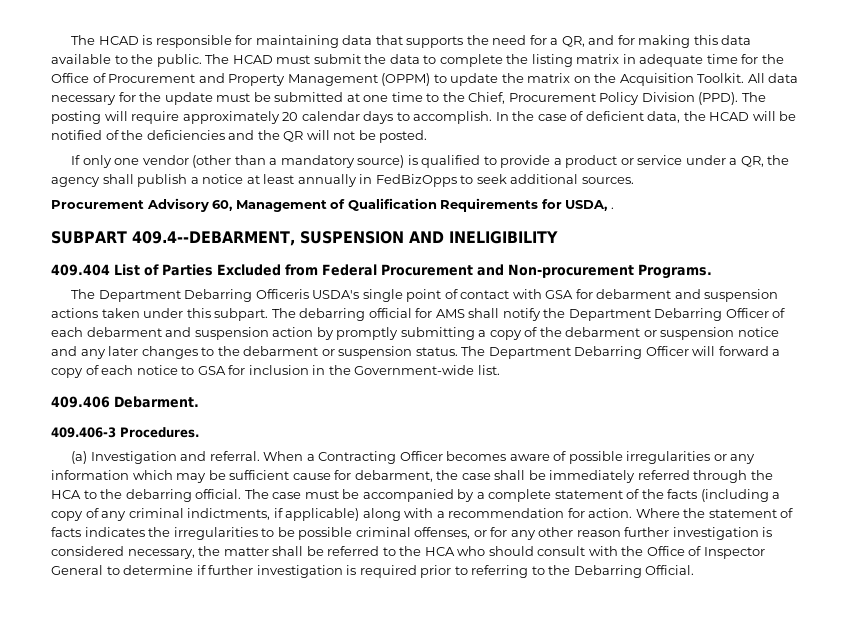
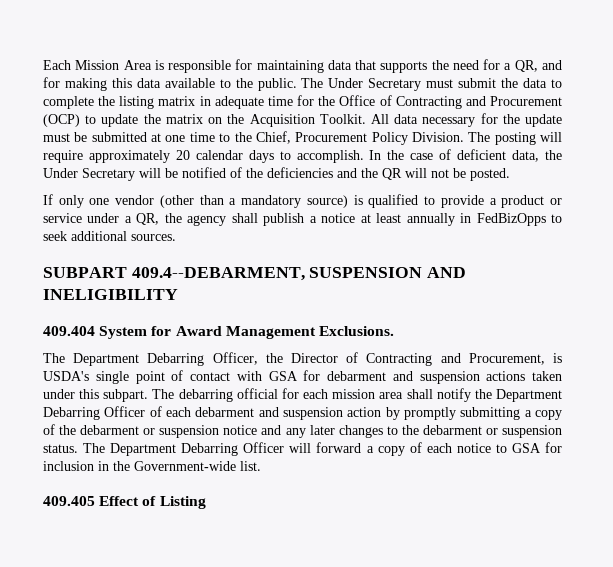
[71,35,139,45] The HCAD -> [43,60,152,70] Each Mission Area
[232,55,273,64] HCAD -> [328,78,422,91] Under Secretary
[108,73,431,86] Procurement and Property Management (OPPM) -> [395,96,562,109] [43,114,80,127] Contracting and Procurement (OCP)
[641,92,739,105] Division (PPD). -> [411,132,464,142] Division.
[709,112,750,121] HCAD -> [43,168,135,181] Under Secretary
[51,198,614,212] // Procurement Advisory 60, Management of Qualification Requirements for USDA, . -> (176, 237) none
[114,264,712,279] [71,289,309,302] List of Parties Excluded from Federal Procurement and Non-procurement Programs. // The Department Debarring Officeris -> [99,326,394,339] [43,352,562,366] System for Award Management Exclusions. // The Department Debarring Officer, the Director of Contracting and Procurement, is
[435,309,465,318] AMS -> [303,389,404,399] each mission area
[51,396,199,408] [51,427,199,438] [71,451,756,464] [51,470,773,483] [51,489,781,502] [51,508,794,521] [51,527,773,540] [51,546,765,559] [51,565,695,578] 409.406 Debarment. // 409.406-3 Procedures. // (a) Investigation and referral. When a Contracting Officer becomes aware of possible irregularities or any information which may be sufficient cause for debarment, the case shall be immediately referred through the HCA to the debarring official. The case must be accompanied by a complete statement of the facts (including a copy of any criminal indictments, if applicable) along with a recommendation for action. Where the statement of facts indicates the irregularities to be possible criminal offenses, or for any other reason further investigation is considered necessary, the matter shall be referred to the HCA who should consult with the Office of Inspector General to determine if further investigation is required prior to referring to the Debarring Official. -> [43,496,206,509] 409.405 Effect of Listing

